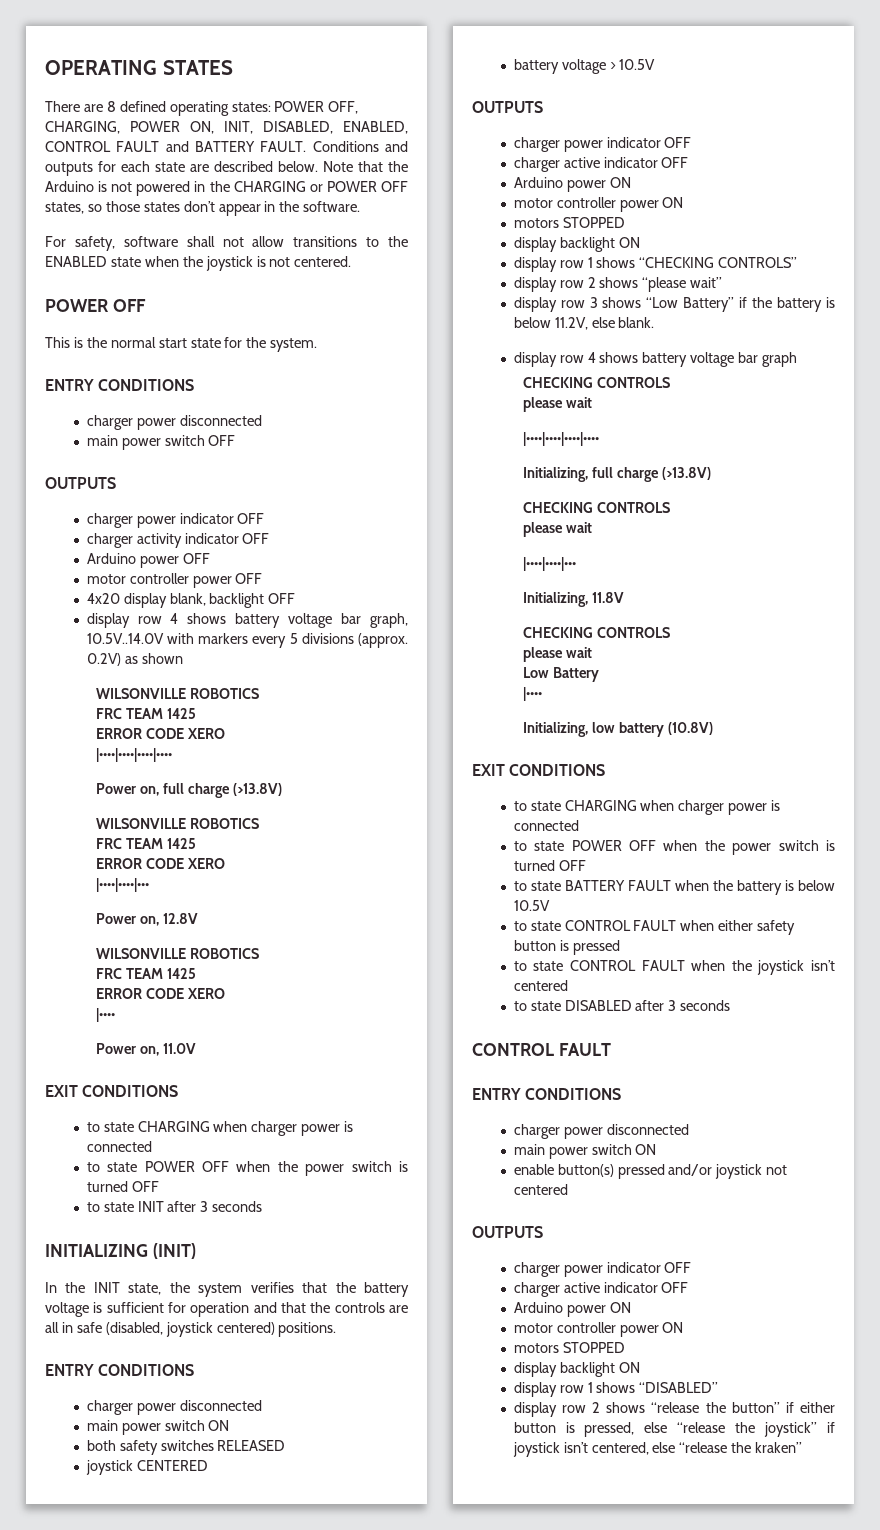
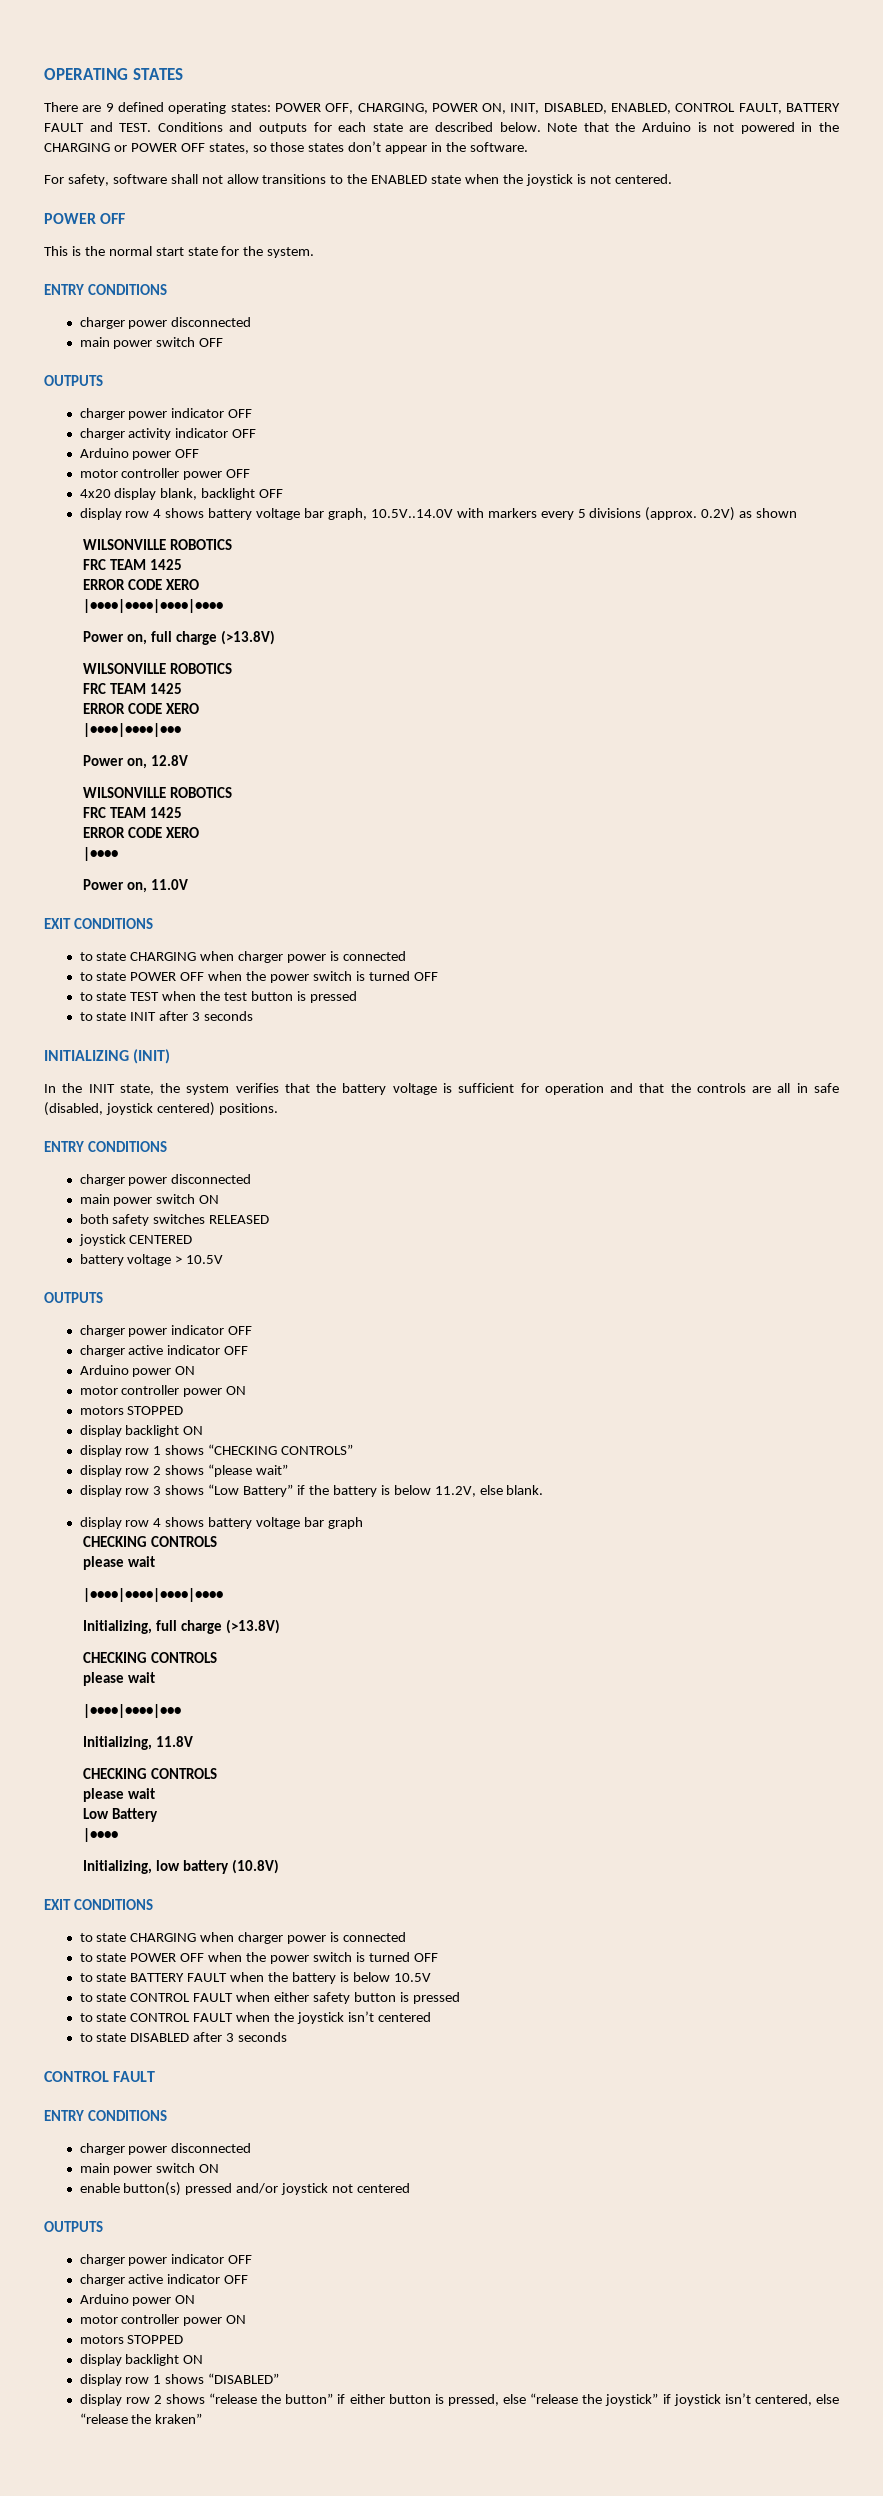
[106,101,116,112] 8 -> [105,103,114,112] 9
[116,141,307,152] FAULT and BATTERY FAULT. -> [738,103,840,114] [44,122,152,132] FAULT, BATTERY FAULT and TEST.
(159, 1186) none -> [79,991,357,1003] // to state TEST when the test button is pressed

